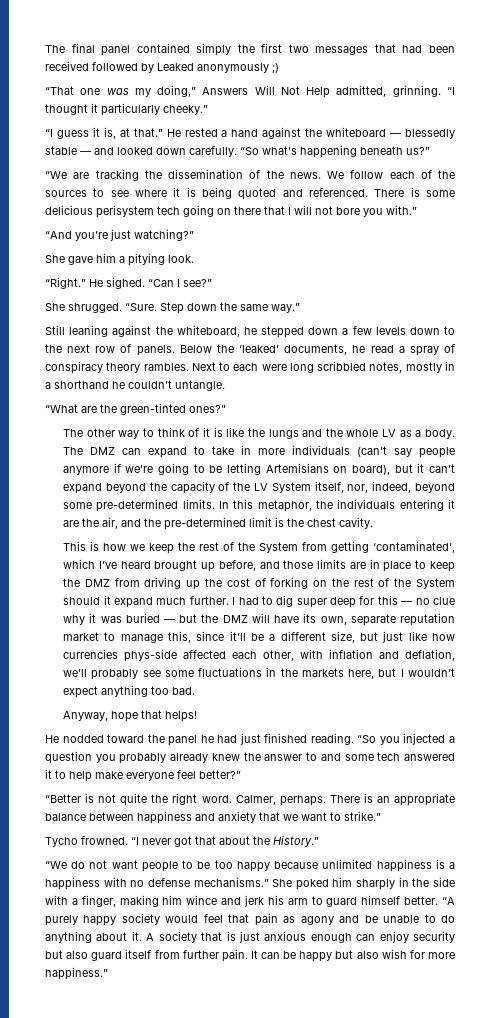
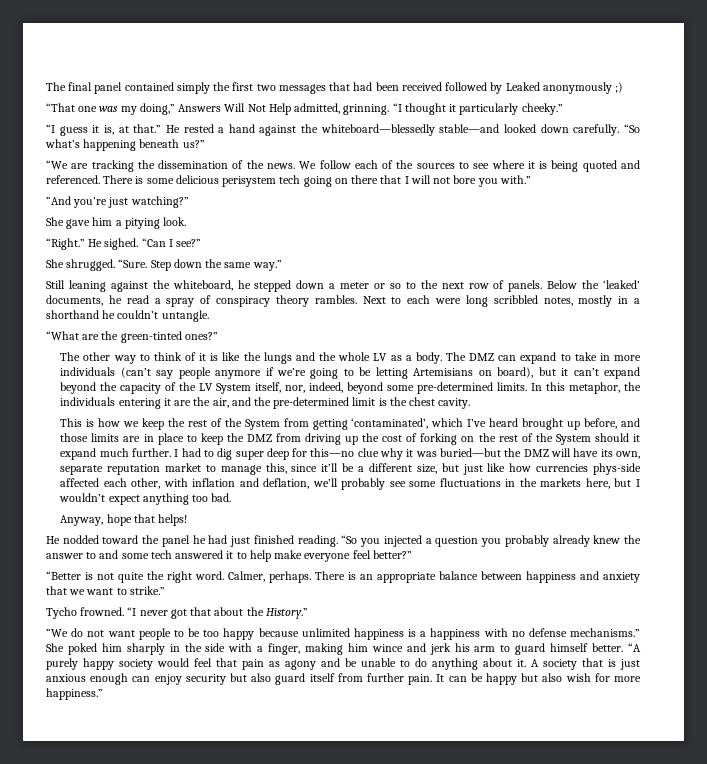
[326,127,455,139] [45,146,114,155] whiteboard — blessedly stable — and -> [320,124,500,136] whiteboard—blessedly stable—and
[352,326,440,335] few levels down -> [340,282,401,289] meter or so
[377,595,430,605] this — no -> [310,448,355,457] this—no
[125,613,198,623] buried — but -> [440,448,502,457] buried—but

